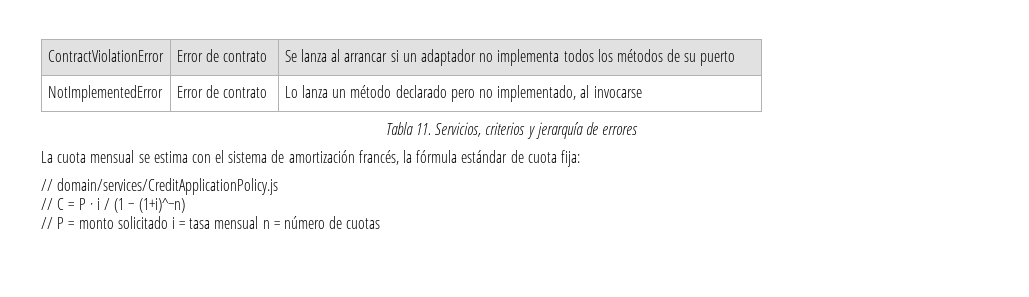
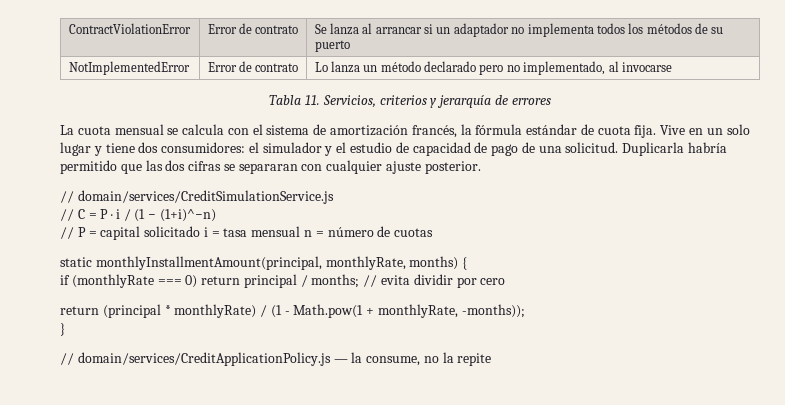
[153,151,188,163] estima -> [182,124,225,135] calcula
[560,150,580,167] [41,178,279,195] fija: // // domain/services/CreditApplicationPolicy.js -> [634,124,750,138] [60,142,728,156] [60,160,481,174] [60,190,334,204] fija. Vive en un solo lugar y tiene dos consumidores: el simulador y el estudio de capacidad de pago de una solicitud. Duplicarla habría permitido que las dos cifras se separaran con cualquier ajuste posterior. // // domain/services/CreditSimulationService.js
[78,218,114,229] monto -> [100,226,141,240] capital
(381, 223) none -> [60,256,468,270] [60,274,506,288] [60,304,525,318] [60,323,65,336] [60,352,492,366] // static monthlyInstallmentAmount(principal, monthlyRate, months) { // if (monthlyRate === 0) return principal / months; // evita dividir por cero // return (principal * monthlyRate) / (1 - Math.pow(1 + monthlyRate, -months)); // } // // domain/services/CreditApplicationPolicy.js — la consume, no la repite

